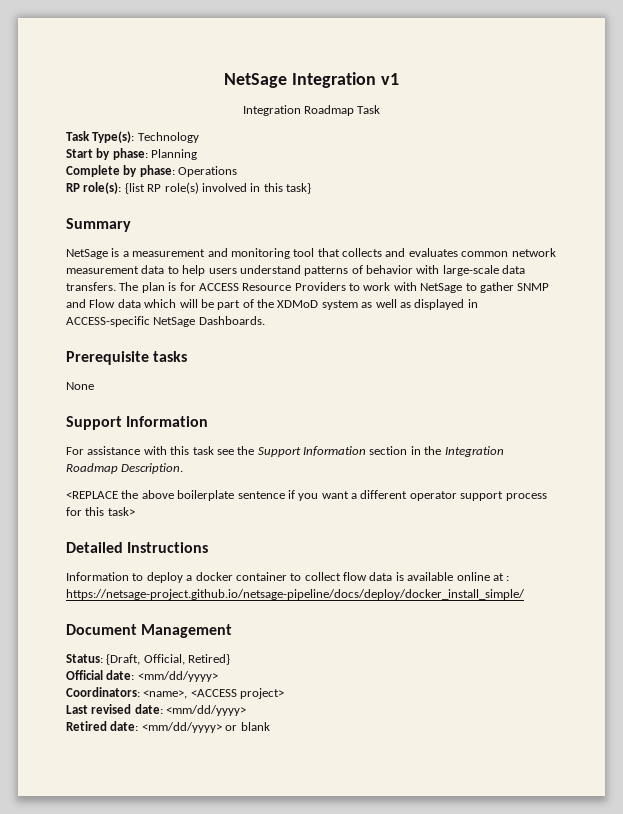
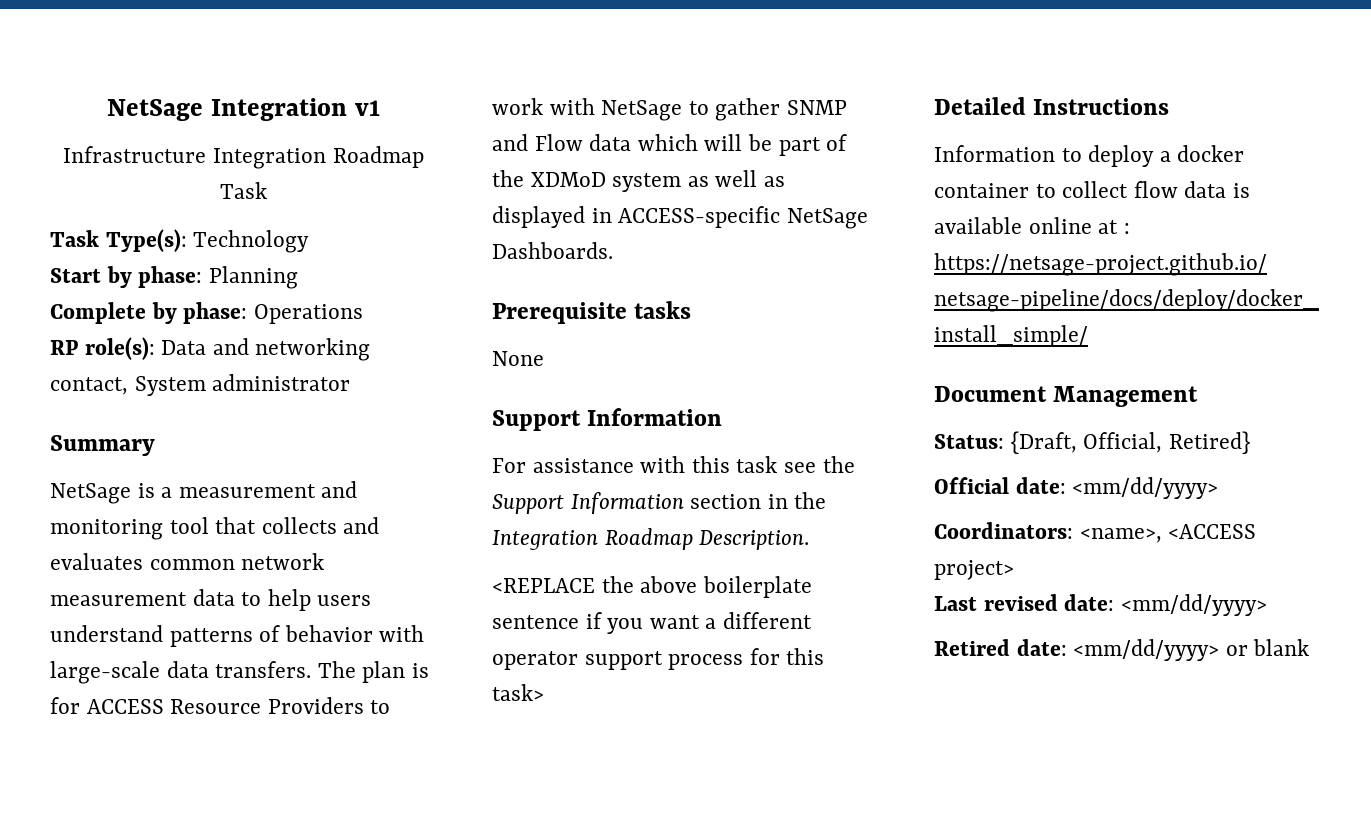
(399, 79) none -> [63,146,207,163] Infrastructure
[124,182,311,194] {list RP role(s) involved in this task} -> [161,338,371,361] [50,374,351,396] Data and networking contact, System administrator

